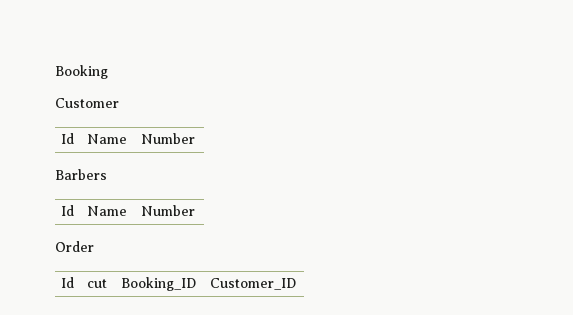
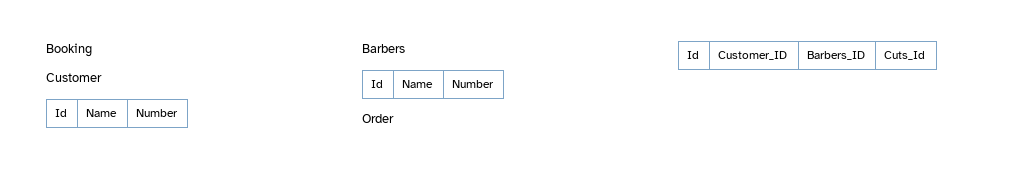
[87,279,108,288] [121,277,197,291] [210,278,297,290] cut | Booking_ID | Customer_ID -> [718,51,788,60] [807,51,866,60] [884,51,926,60] Customer_ID | Barbers_ID | Cuts_Id

